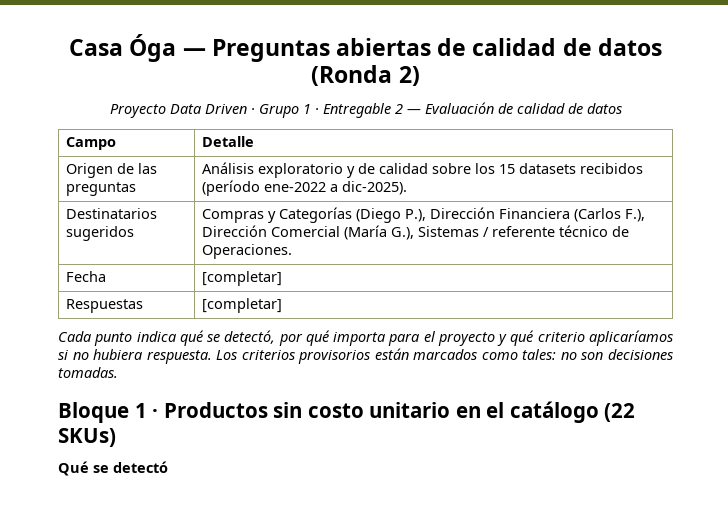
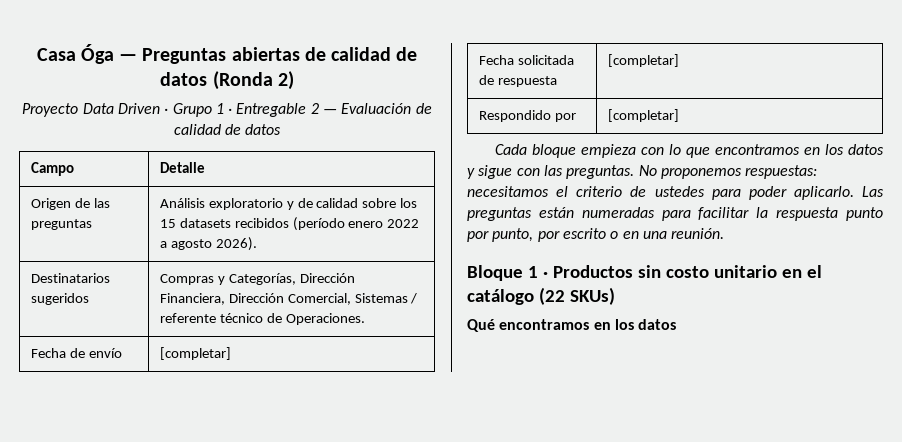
[263,181,407,195] ene-2022 a dic-2025). -> [348,219,420,228] [159,237,257,251] enero 2022 a agosto 2026).
[278,207,645,223] [201,225,414,240] Categorías (Diego P.), Dirección Financiera (Carlos F.), Dirección Comercial (María G.), -> [228,273,355,285] [159,293,351,305] Categorías, Dirección Financiera, Dirección Comercial,
[201,271,282,286] [65,299,143,313] [201,298,282,313] [58,330,673,346] [58,348,674,364] [58,367,118,378] | [completar] // Respuestas | [completar] // Cada punto indica qué se detectó, por qué importa para el proyecto y qué criterio aplicaríamos si no hubiera respuesta. Los criterios provisorios están marcados como tales: no son decisiones tomadas. -> [69,348,122,358] [159,347,231,360] [478,55,574,65] [478,75,557,87] [607,54,679,67] [478,110,576,122] [607,109,679,122] [494,144,884,158] [467,165,818,179] [467,186,884,200] [467,207,883,221] [467,228,725,242] de envío | [completar] // Fecha solicitada de respuesta | [completar] // Respondido por | [completar] // Cada bloque empieza con lo que encontramos en los datos y sigue con las preguntas. No proponemos respuestas: necesitamos el criterio de ustedes para poder aplicarlo. Las preguntas están numeradas para facilitar la respuesta punto por punto, por escrito o en una reunión.
[93,461,168,473] se detectó -> [499,319,677,330] encontramos en los datos

